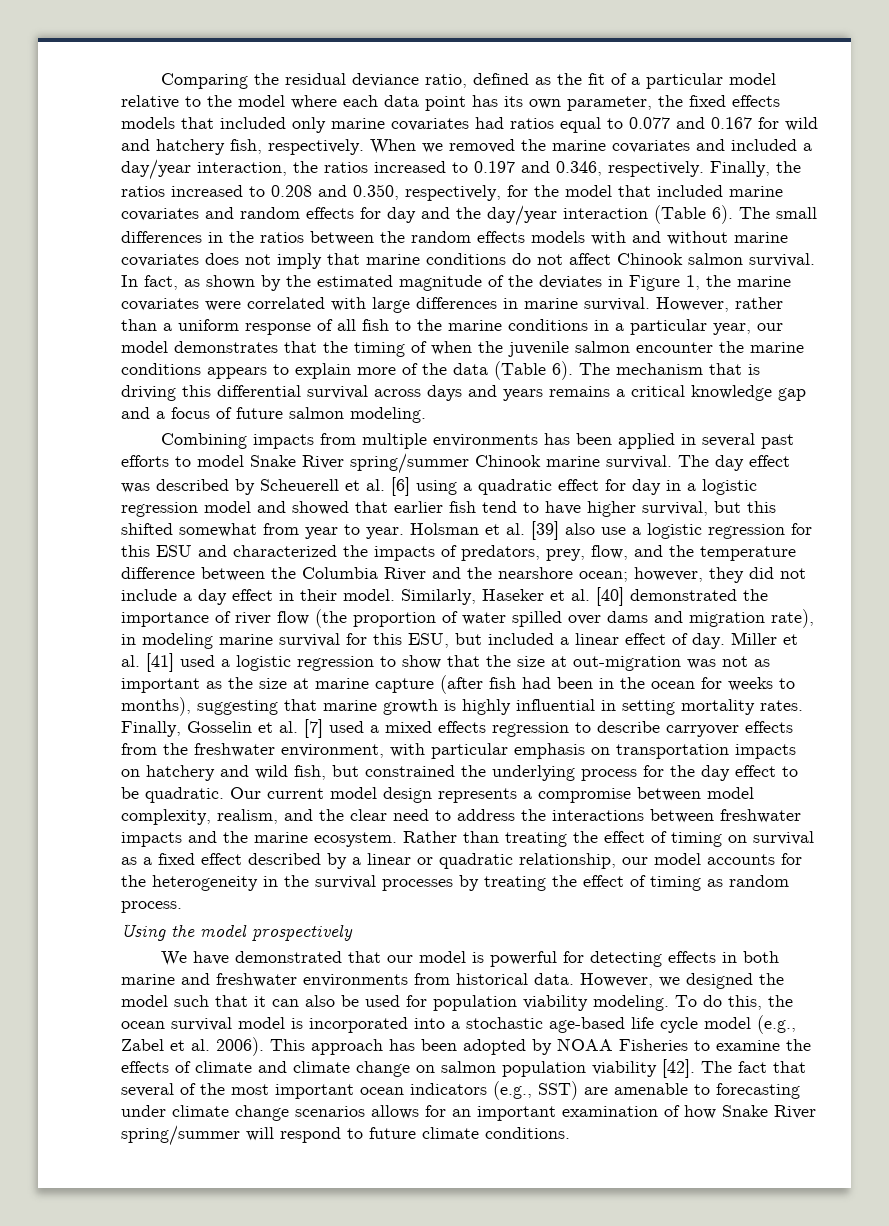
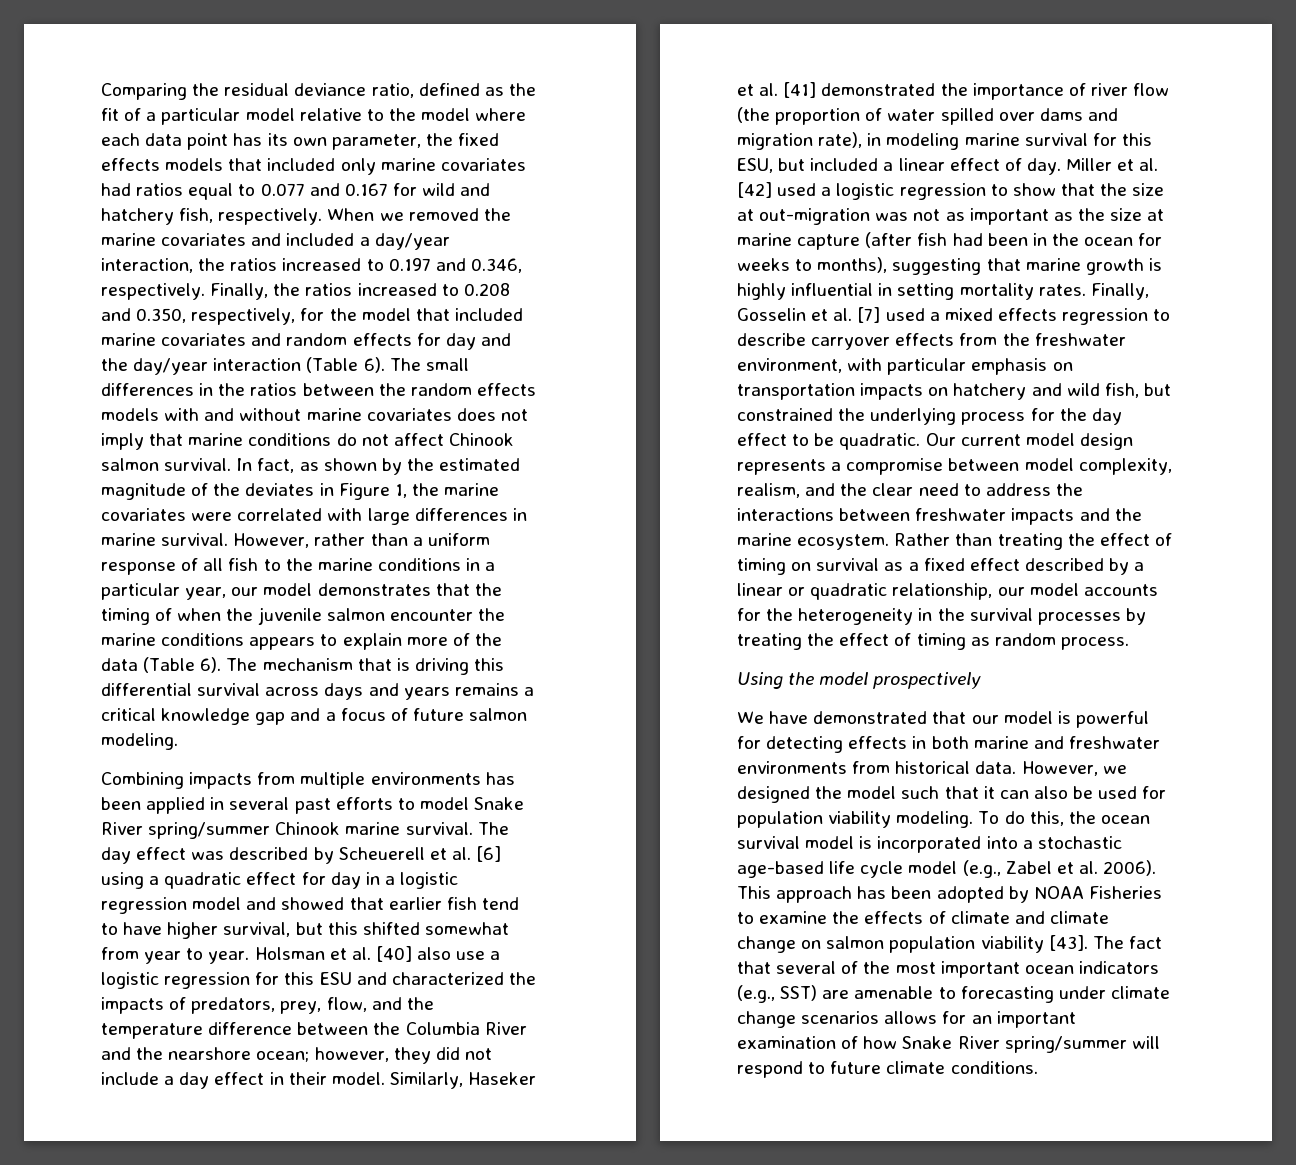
[531,521,559,540] [39] -> [375,946,412,962] [40]
[596,587,624,606] [40] -> [783,82,817,98] [41]
[146,653,174,672] [41] -> [737,182,772,198] [42]
[662,1059,695,1078] [42]. -> [1048,935,1088,951] [43].

